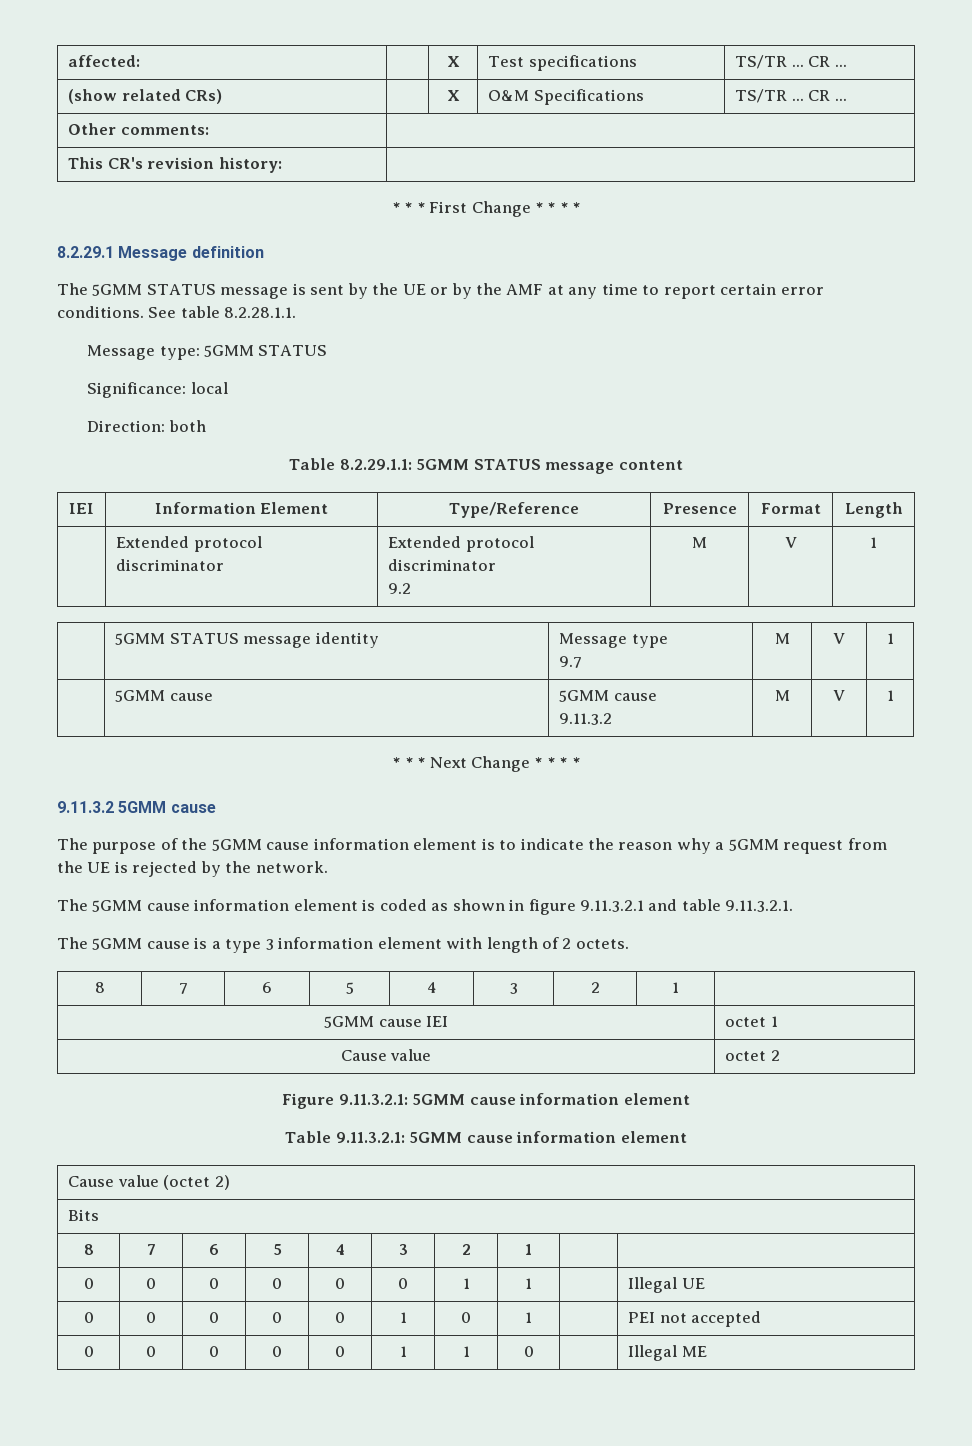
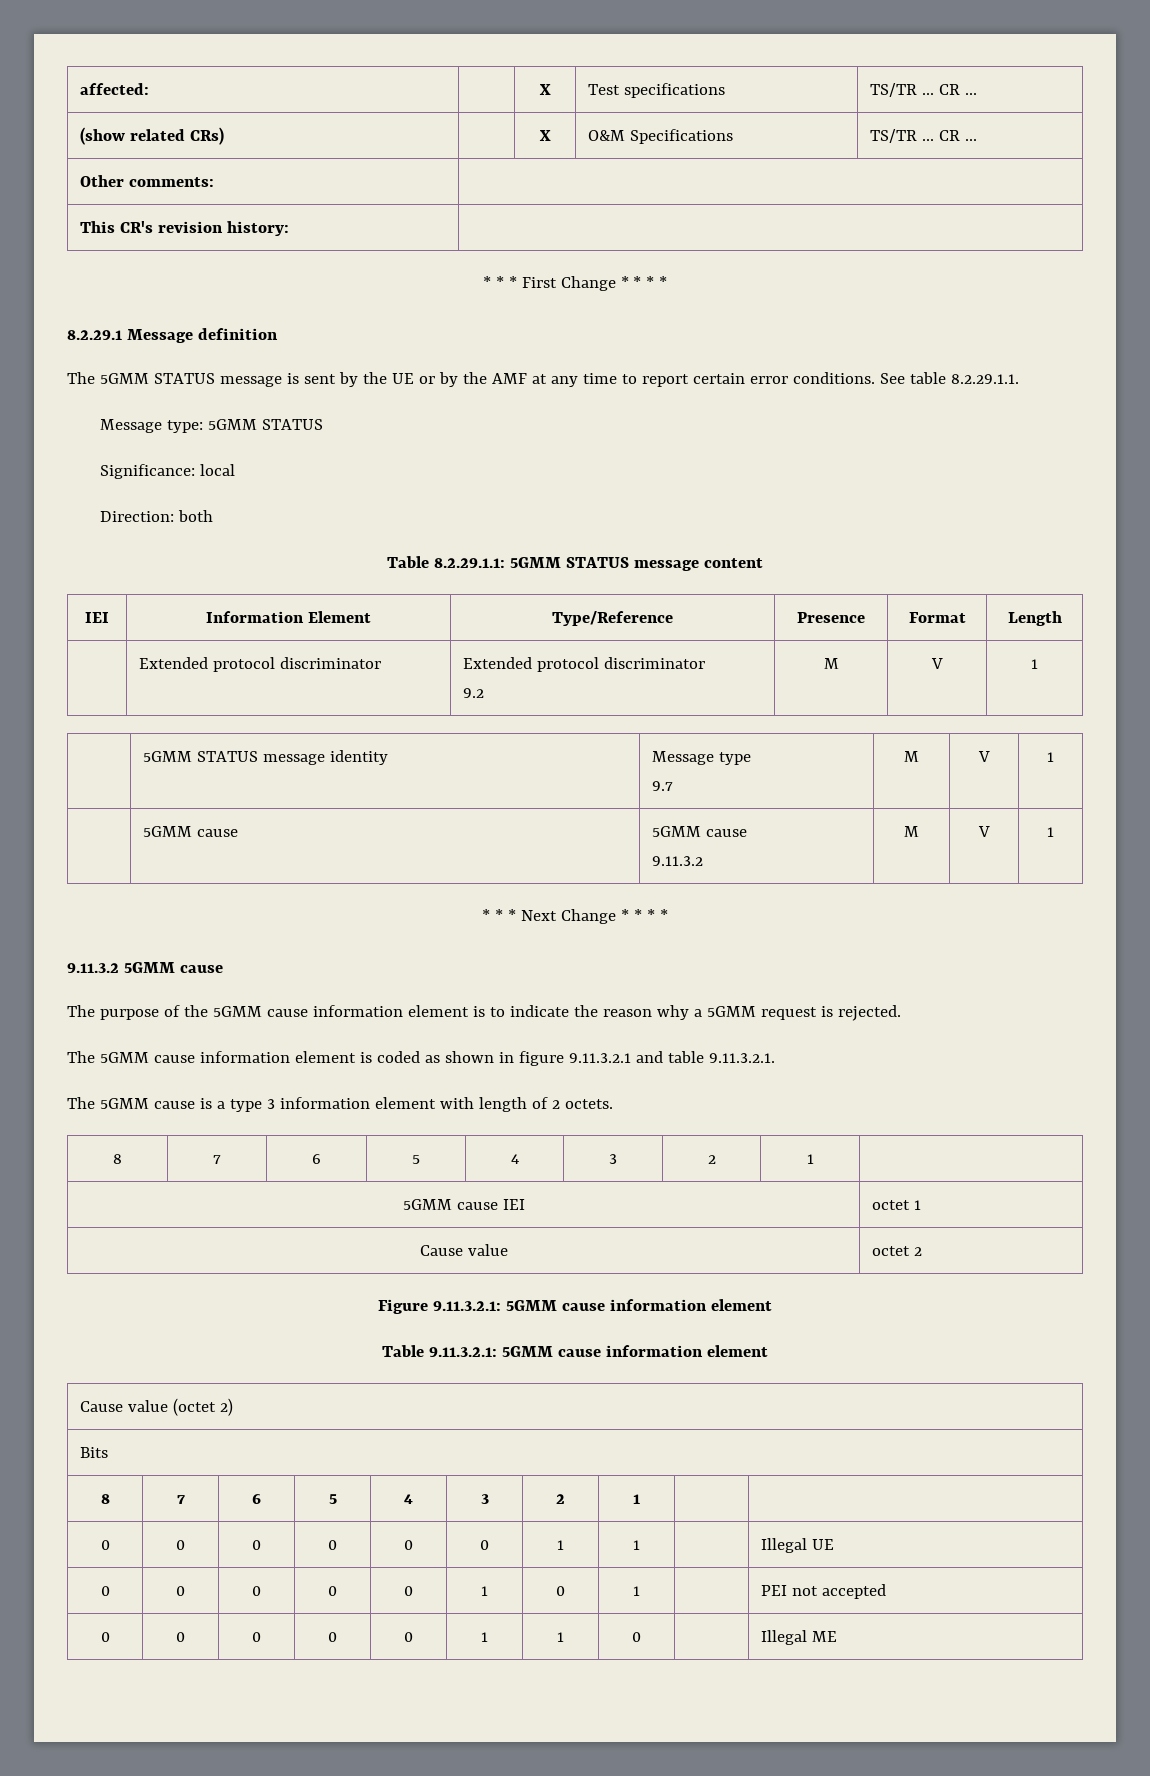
[224,307,297,318] 8.2.28.1.1. -> [950,374,1019,384] 8.2.29.1.1.
[847,838,887,850] [57,861,328,877] from the UE is rejected by the network. -> [820,1005,901,1021] is rejected.

